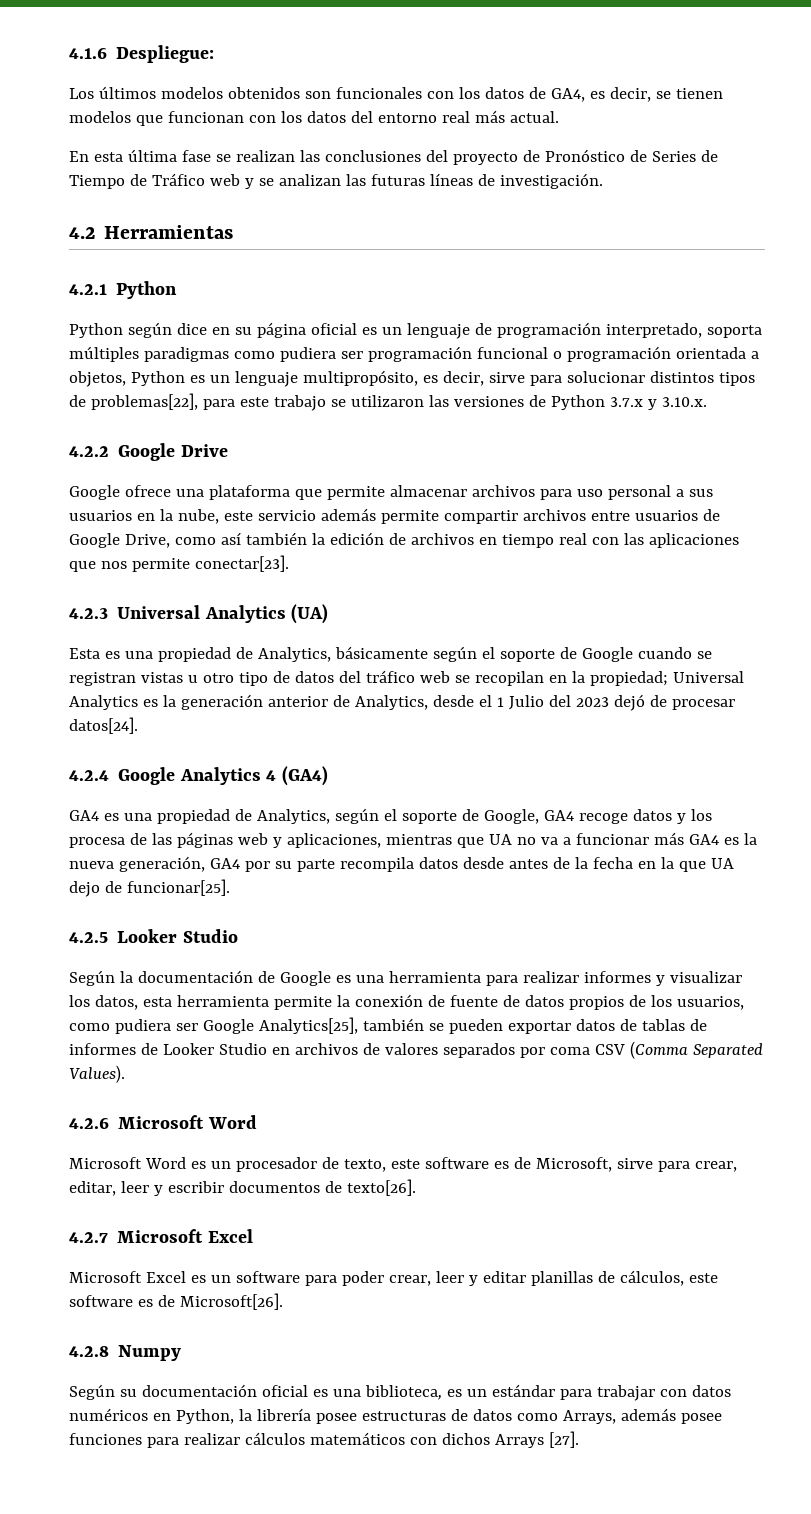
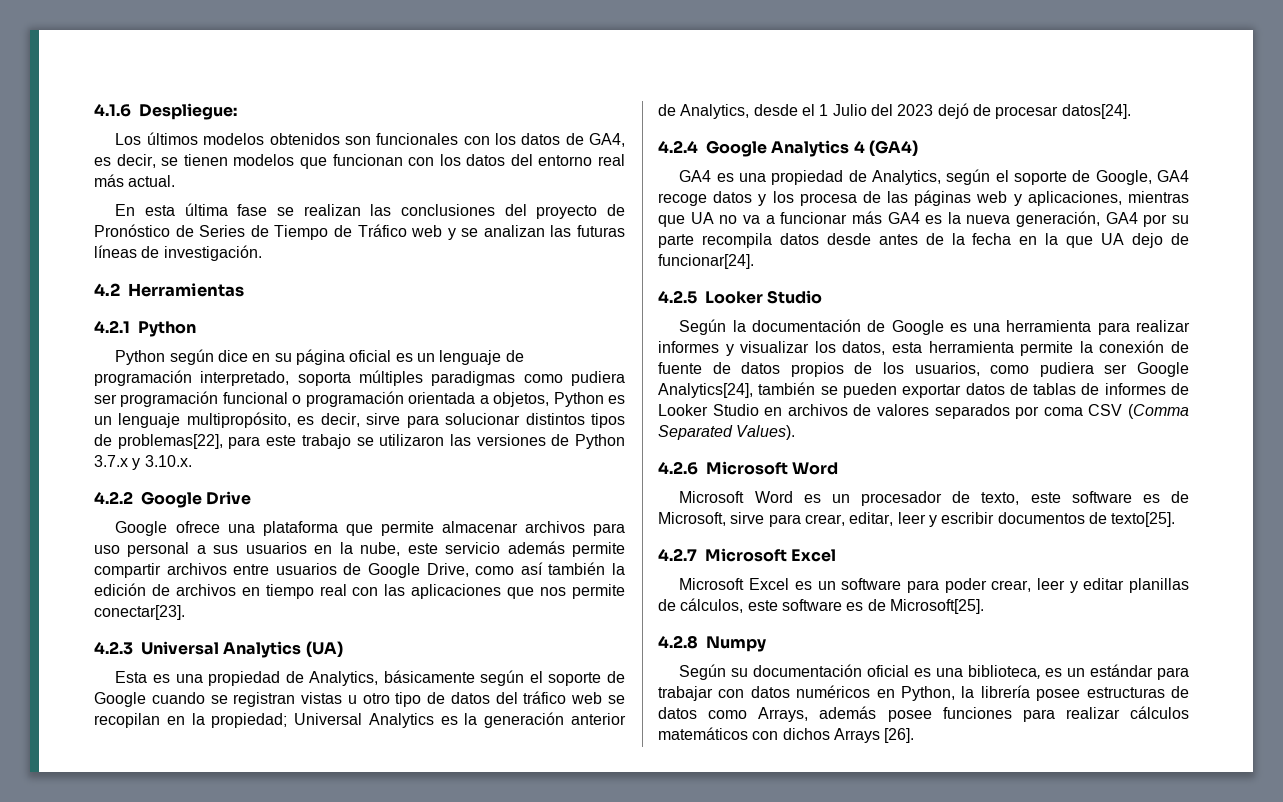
[126,879,230,896] funcionar[25]. -> [658,254,754,269] funcionar[24].
[258,1017,358,1034] Analytics[25], -> [658,383,753,398] Analytics[24],
[346,1179,416,1196] texto[26]. -> [1111,512,1176,527] texto[25].
[179,1293,283,1310] Microsoft[26]. -> [889,599,984,614] Microsoft[25].
[548,1431,579,1448] [27]. -> [884,728,915,743] [26].

